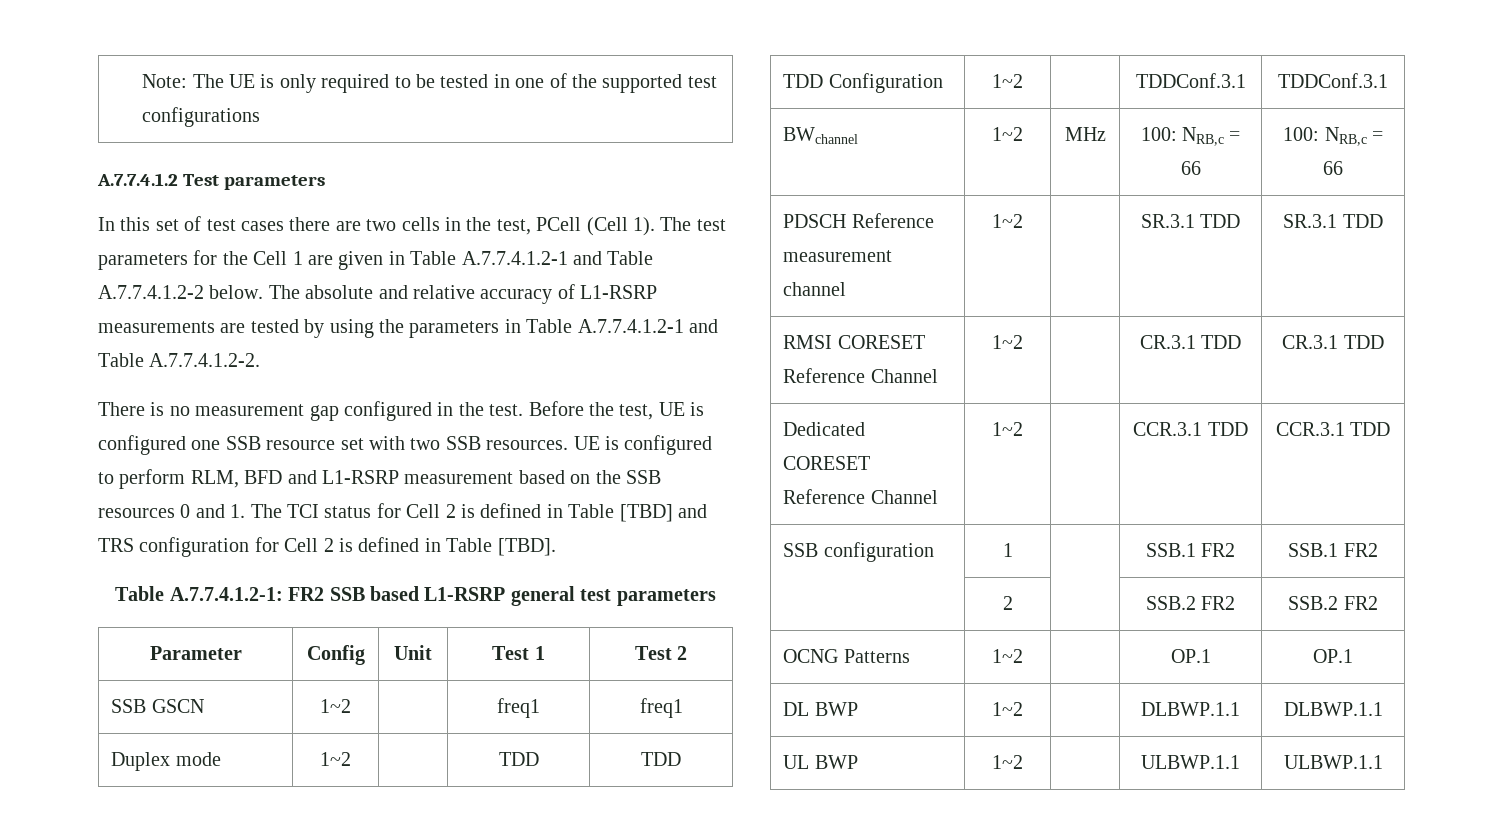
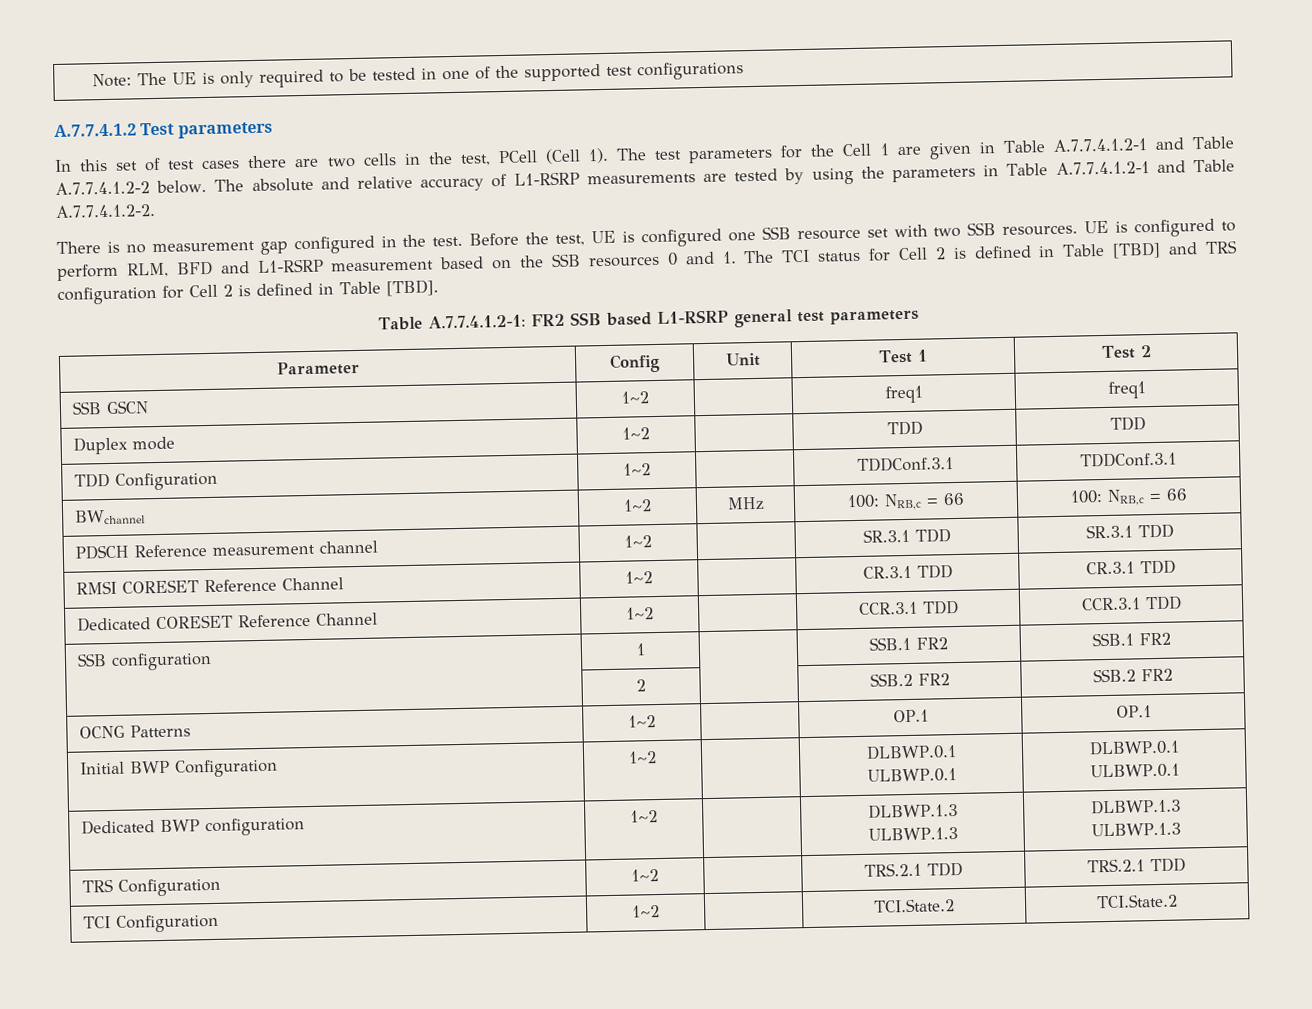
[783,702,858,716] [992,702,1023,716] [1141,702,1240,716] [1283,702,1383,716] [783,755,858,769] [992,755,1023,769] [1141,755,1240,769] [1283,755,1383,769] DL BWP | 1~2 | | DLBWP.1.1 | DLBWP.1.1 // UL BWP | 1~2 | | ULBWP.1.1 | ULBWP.1.1 -> [79,758,278,778] [628,751,657,764] [865,744,957,760] [866,768,957,783] [1088,739,1180,756] [1089,763,1180,779] [80,817,305,837] [630,810,658,823] [867,803,958,819] [867,827,958,841] [1090,798,1181,815] [1090,822,1181,837] [81,877,221,897] [631,869,659,882] [864,861,963,877] [1087,857,1186,873] [82,913,219,933] [632,905,660,918] [873,898,955,913] [1096,893,1178,909] Initial BWP Configuration | 1~2 | | DLBWP.0.1 // ULBWP.0.1 | DLBWP.0.1 // ULBWP.0.1 // Dedicated BWP configuration | 1~2 | | DLBWP.1.3 // ULBWP.1.3 | DLBWP.1.3 // ULBWP.1.3 // TRS Configuration | 1~2 | | TRS.2.1 TDD | TRS.2.1 TDD // TCI Configuration | 1~2 | | TCI.State.2 | TCI.State.2

